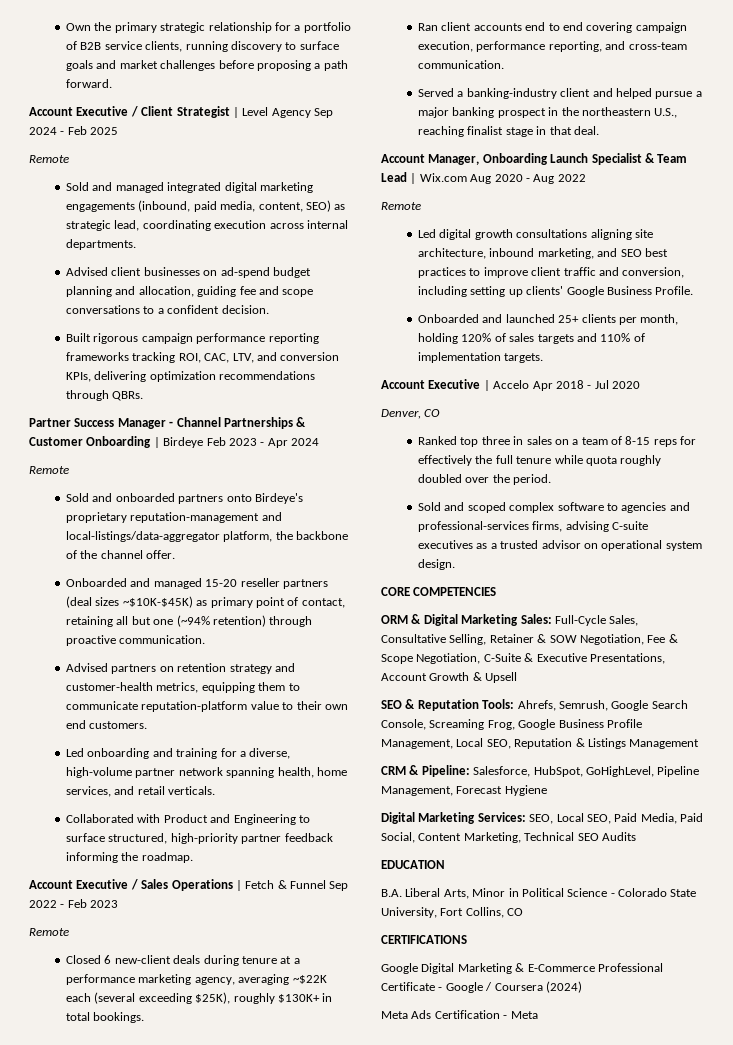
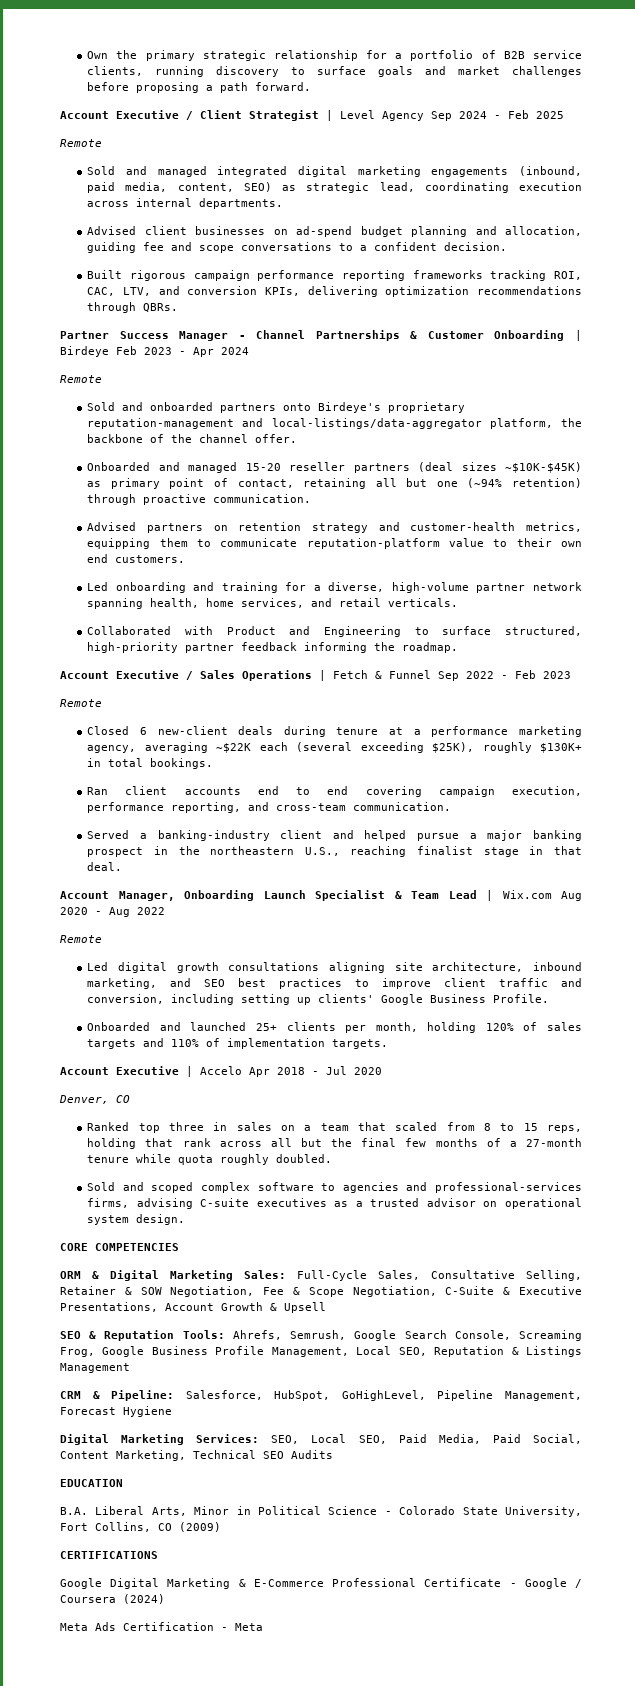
[611,436,697,447] [418,455,662,466] [418,474,552,485] of 8-15 reps for effectively the full tenure while quota roughly doubled over the period. -> [357,1122,582,1133] [87,1138,582,1149] [87,1154,333,1165] that scaled from 8 to 15 reps, holding that rank across all but the final few months of a 27-month tenure while quota roughly doubled.
(524, 912) none -> [179,1522,221,1532] (2009)

